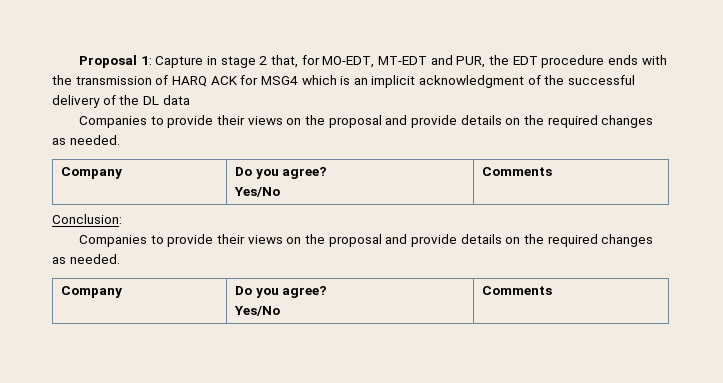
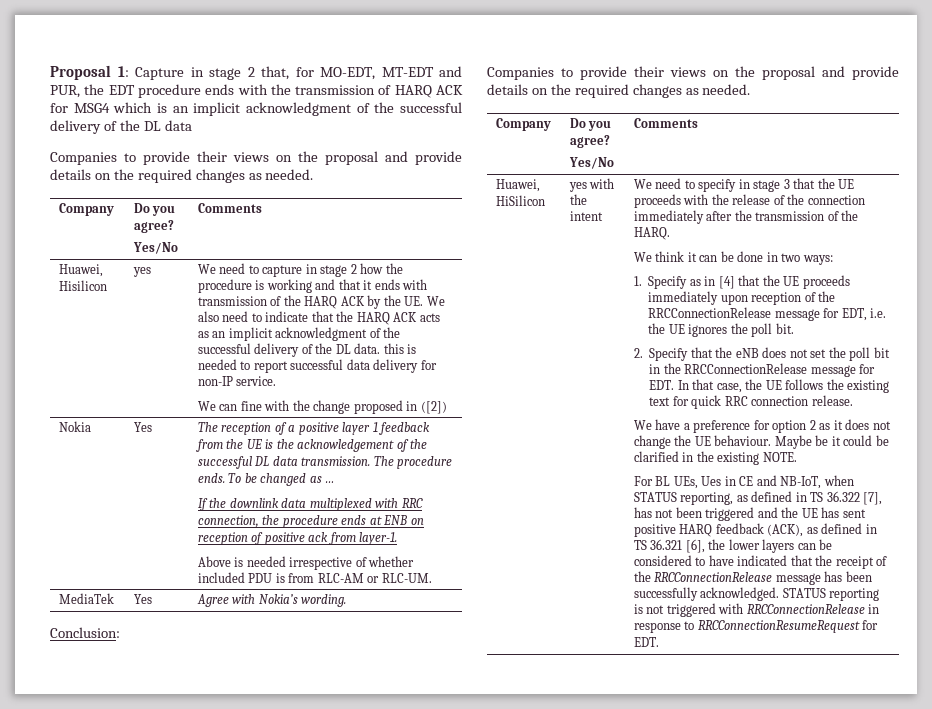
(552, 171) none -> [58,264,103,277] [58,280,107,291] [132,267,151,277] [197,263,403,277] [197,279,428,293] [197,295,445,309] [197,311,440,325] [197,327,401,341] [197,343,417,357] [197,359,437,373] [197,376,277,386] [197,400,447,414] [58,421,91,432] [133,422,152,432] [197,422,431,435] [195,439,428,452] [197,456,453,469] [197,473,335,486] [197,498,423,511] [197,515,424,528] [197,532,398,545] [197,556,415,570] [197,572,432,583] [58,593,114,604] [133,594,152,604] [196,594,347,607] // Huawei, Hisilicon | yes | We need to capture in stage 2 how the procedure is working and that it ends with transmission of the HARQ ACK by the UE. We also need to indicate that the HARQ ACK acts as an implicit acknowledgment of the successful delivery of the DL data. this is needed to report successful data delivery for non-IP service. // We can fine with the change proposed in ([2]) // Nokia | Yes | The reception of a positive layer 1 feedback from the UE is the acknowledgement of the successful DL data transmission. The procedure ends. To be changed as … // If the downlink data multiplexed with RRC connection, the procedure ends at ENB on reception of positive ack from layer-1. // Above is needed irrespective of whether included PDU is from RLC-AM or RLC-UM. // MediaTek | Yes | Agree with Nokia’s wording.
(552, 290) none -> [495,179,540,192] [495,195,545,206] [568,178,615,192] [569,194,587,205] [569,211,603,221] [633,178,855,192] [633,194,865,208] [633,210,859,224] [633,227,670,240] [633,251,833,265] [633,275,850,289] [648,291,836,305] [648,307,887,321] [648,323,794,337] [633,347,890,361] [649,363,876,377] [649,379,890,393] [649,395,853,409] [633,419,891,433] [633,435,889,449] [633,451,797,465] [633,475,854,489] [633,491,883,505] [633,507,866,521] [633,523,877,537] [633,539,833,553] [633,555,888,569] [633,571,872,585] [633,587,880,601] [633,603,880,617] [633,620,879,633] [633,637,659,647] // Huawei, HiSilicon | yes with the intent | We need to specify in stage 3 that the UE proceeds with the release of the connection immediately after the transmission of the HARQ. // We think it can be done in two ways: // 1. Specify as in [4] that the UE proceeds immediately upon reception of the RRCConnectionRelease message for EDT, i.e. the UE ignores the poll bit. // 2. Specify that the eNB does not set the poll bit in the RRCConnectionRelease message for EDT. In that case, the UE follows the existing text for quick RRC connection release. // We have a preference for option 2 as it does not change the UE behaviour. Maybe be it could be clarified in the existing NOTE. // For BL UEs, Ues in CE and NB-IoT, when STATUS reporting, as defined in TS 36.322 [7], has not been triggered and the UE has sent positive HARQ feedback (ACK), as defined in TS 36.321 [6], the lower layers can be considered to have indicated that the receipt of the RRCConnectionRelease message has been successfully acknowledged. STATUS reporting is not triggered with RRCConnectionRelease in response to RRCConnectionResumeRequest for EDT.

